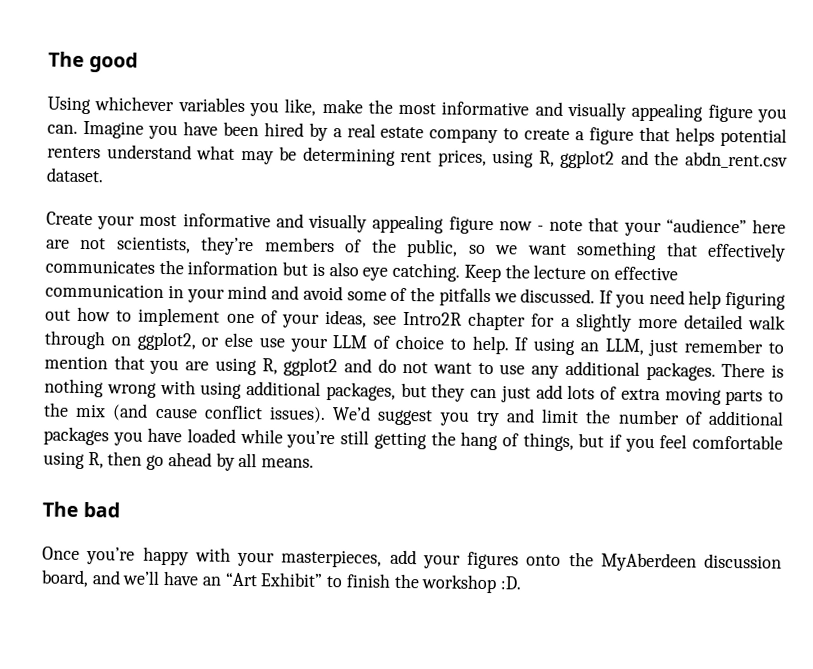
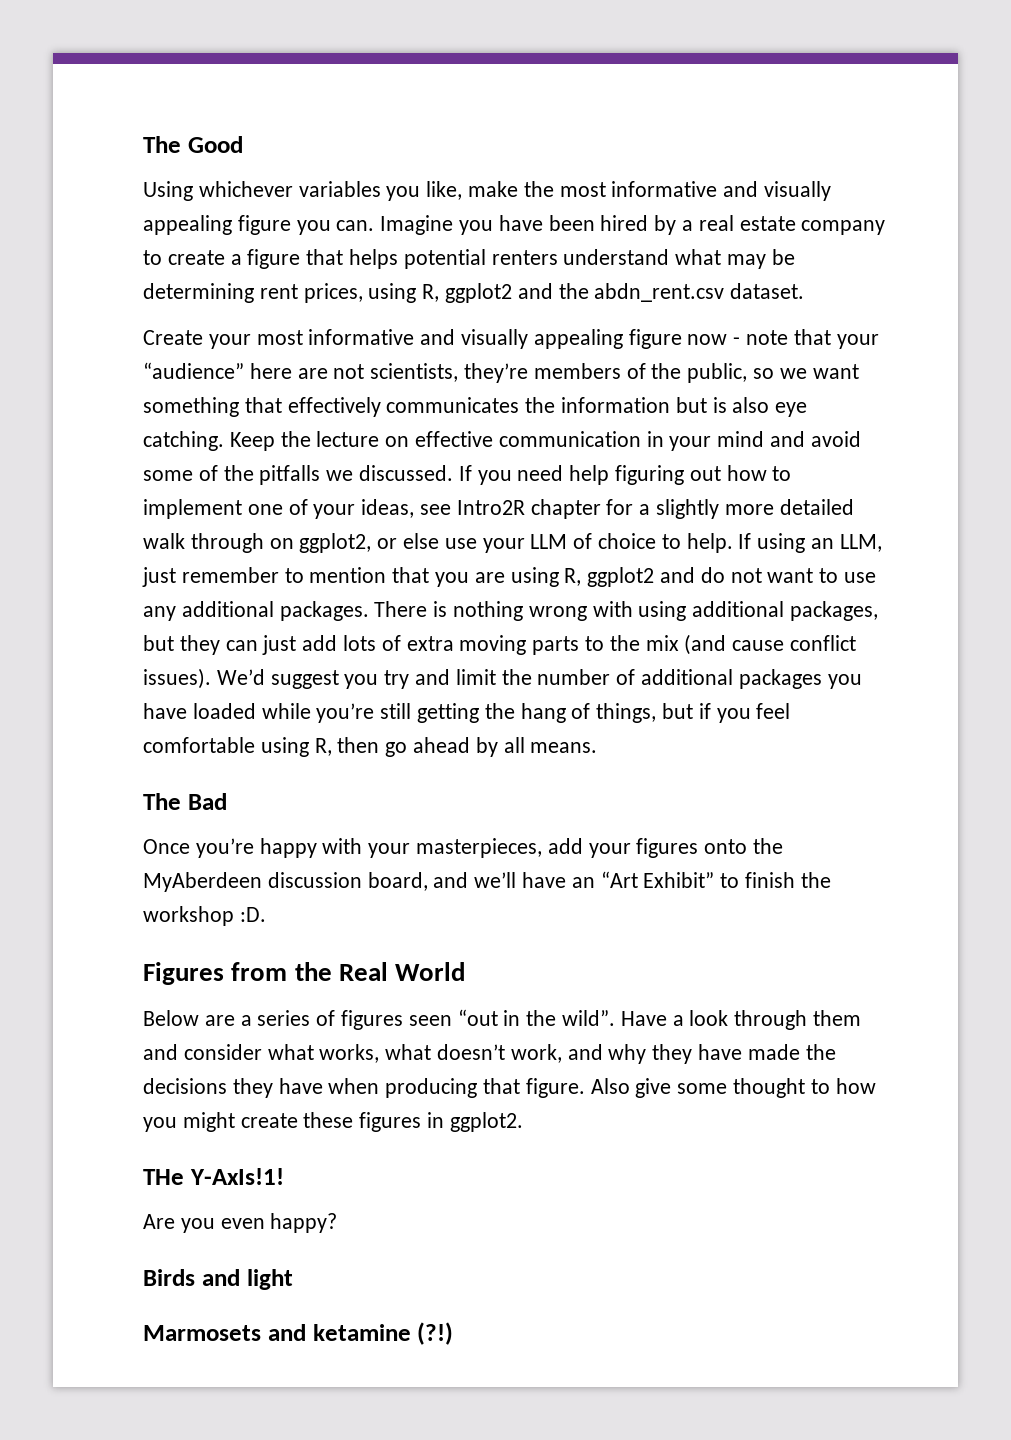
[48,51,139,73] The good -> [143,136,243,153] The Good
[83,502,121,518] bad -> [187,793,227,810] Bad
(522, 583) none -> [143,962,466,985] [143,1009,862,1030] [143,1044,836,1064] [143,1078,876,1098] [143,1112,523,1132] [143,1168,284,1185] [143,1213,338,1233] [143,1269,293,1290] [143,1322,454,1345] // Figures from the Real World // Below are a series of figures seen “out in the wild”. Have a look through them and consider what works, what doesn’t work, and why they have made the decisions they have when producing that figure. Also give some thought to how you might create these figures in ggplot2. // THe Y-AxIs!1! // Are you even happy? // Birds and light // Marmosets and ketamine (?!)

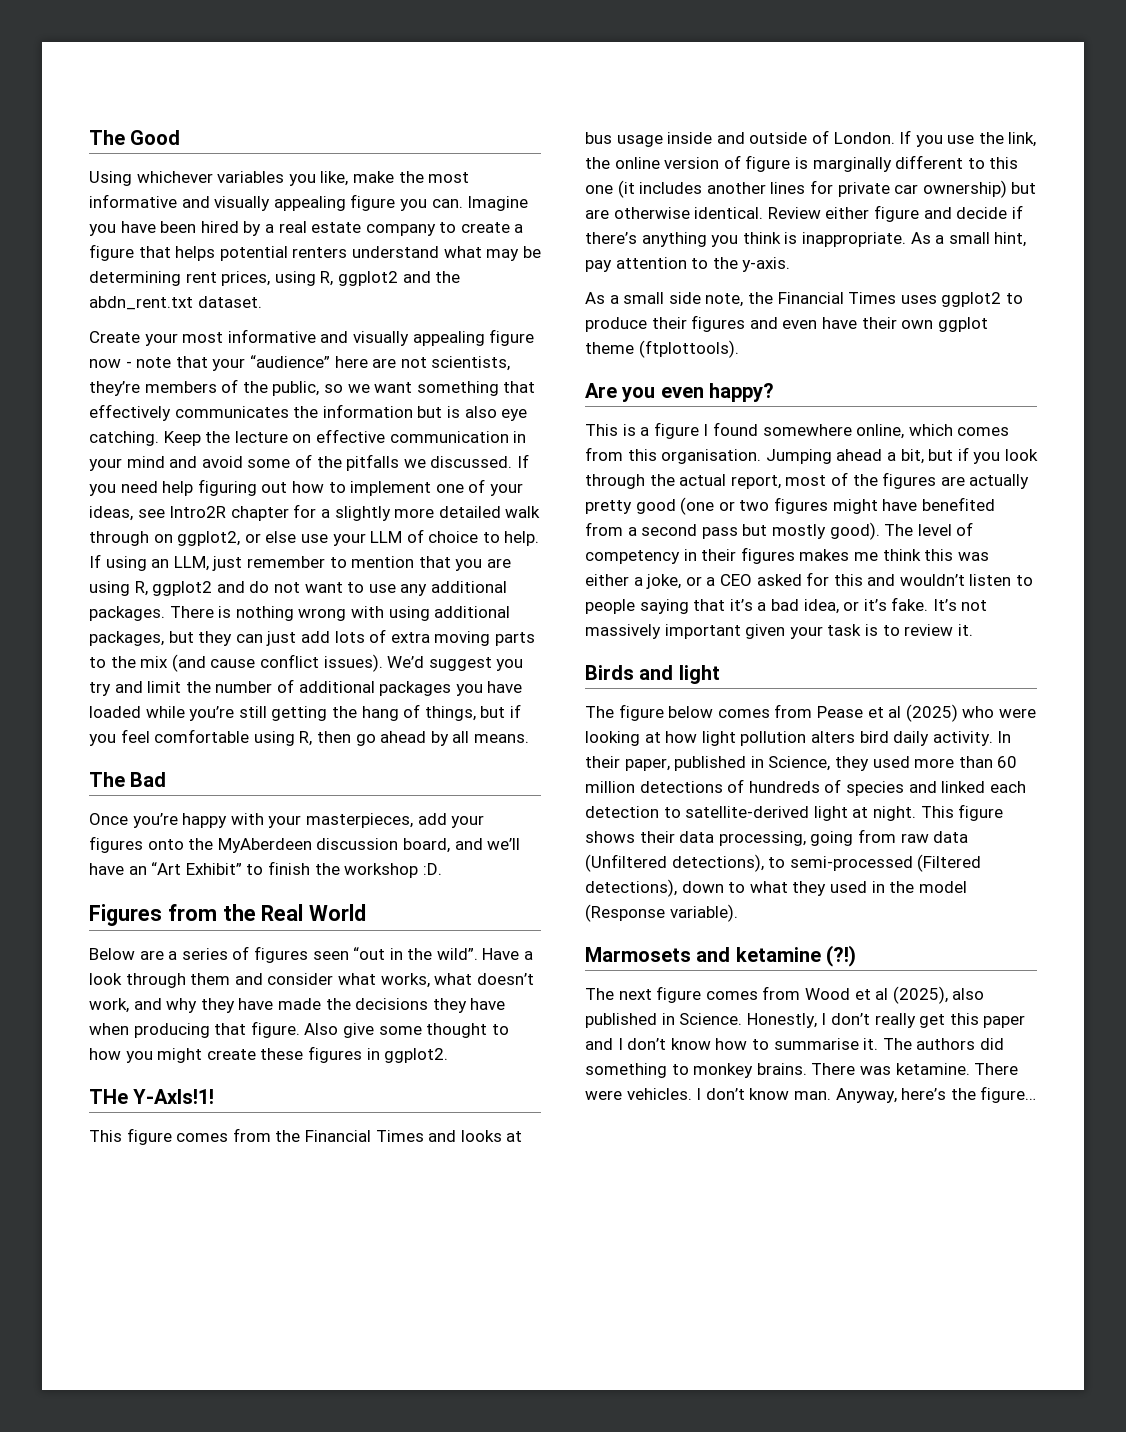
[594,283,725,302] abdn_rent.csv -> [89,296,193,310] abdn_rent.txt
[143,1213,338,1233] [143,1269,293,1290] [143,1322,454,1345] Are you even happy? // Birds and light // Marmosets and ketamine (?!) -> [89,1128,523,1145] [585,130,1037,147] [585,155,1019,172] [585,180,1037,198] [585,205,1023,222] [585,232,1027,247] [585,257,791,272] [585,292,1023,307] [585,315,988,332] [585,340,739,358] [585,383,775,402] [585,422,1010,439] [585,447,1038,464] [585,472,1030,489] [585,497,995,515] [585,522,974,540] [585,547,989,564] [585,572,1034,589] [585,597,988,614] [585,624,973,639] [585,665,720,684] [585,704,1036,722] [585,731,1012,746] [585,756,1018,771] [585,779,1026,796] [585,804,1004,821] [585,829,969,846] [585,854,982,872] [585,879,967,897] [585,904,738,922] [585,945,857,967] [585,986,985,1004] [585,1013,1026,1028] [585,1038,1004,1050] [585,1063,1019,1078] [585,1086,1037,1103] This figure comes from the Financial Times and looks at bus usage inside and outside of London. If you use the link, the online version of figure is marginally different to this one (it includes another lines for private car ownership) but are otherwise identical. Review either figure and decide if there’s anything you think is inappropriate. As a small hint, pay attention to the y-axis. // As a small side note, the Financial Times uses ggplot2 to produce their figures and even have their own ggplot theme (ftplottools). // Are you even happy? // This is a figure I found somewhere online, which comes from this organisation. Jumping ahead a bit, but if you look through the actual report, most of the figures are actually pretty good (one or two figures might have benefited from a second pass but mostly good). The level of competency in their figures makes me think this was either a joke, or a CEO asked for this and wouldn’t listen to people saying that it’s a bad idea, or it’s fake. It’s not massively important given your task is to review it. // Birds and light // The figure below comes from Pease et al (2025) who were looking at how light pollution alters bird daily activity. In their paper, published in Science, they used more than 60 million detections of hundreds of species and linked each detection to satellite-derived light at night. This figure shows their data processing, going from raw data (Unfiltered detections), to semi-processed (Filtered detections), down to what they used in the model (Response variable). // Marmosets and ketamine (?!) // The next figure comes from Wood et al (2025), also published in Science. Honestly, I don’t really get this paper and I don’t know how to summarise it. The authors did something to monkey brains. There was ketamine. There were vehicles. I don’t know man. Anyway, here’s the figure…

